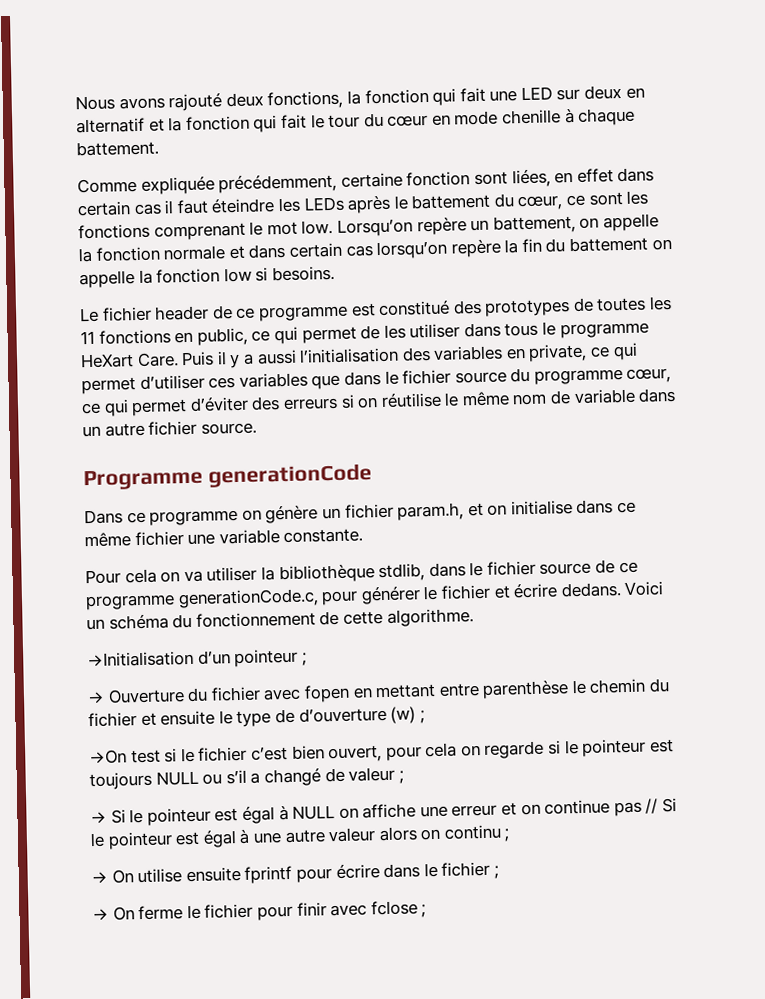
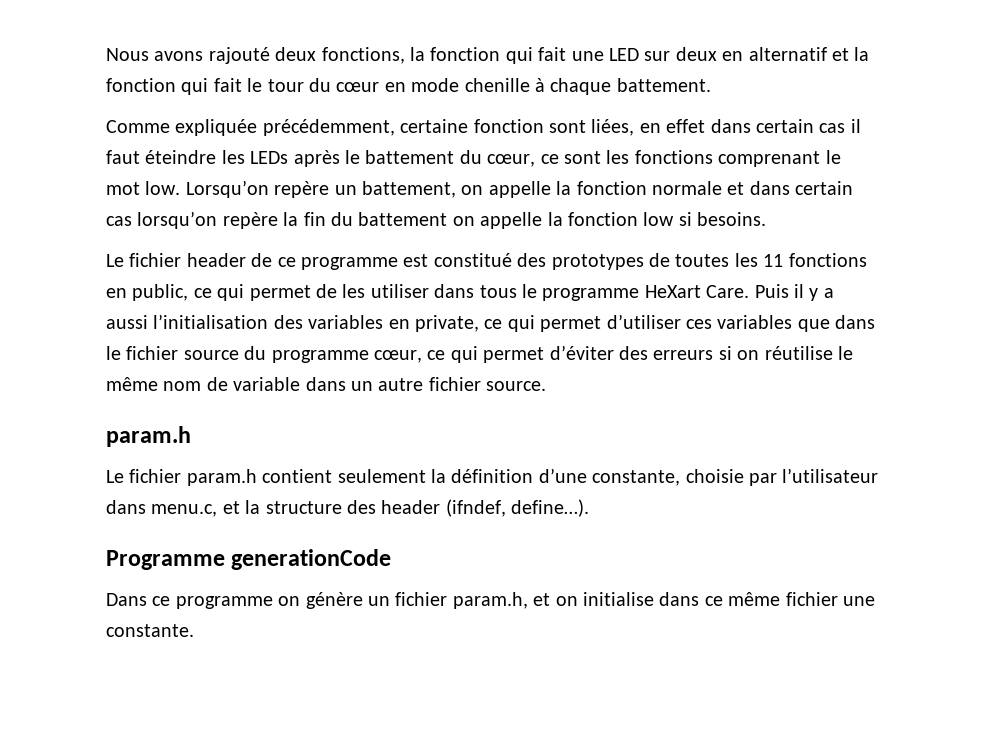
(257, 428) none -> [106,426,191,447] [106,468,879,486] [106,499,590,517] // param.h // Le fichier param.h contient seulement la définition d’une constante, choisie par l’utilisateur dans menu.c, et la structure des header (ifndef, define…).
[218,529,280,545] variable -> (875, 601) none
[85,559,638,585] [85,581,665,611] [86,608,474,631] [87,648,307,668] [87,678,671,705] [88,706,425,728] [89,738,674,765] [89,766,404,791] [90,797,678,826] [90,824,511,850] [91,861,499,885] [92,900,427,922] // Pour cela on va utiliser la bibliothèque stdlib, dans le fichier source de ce programme generationCode.c, pour générer le fichier et écrire dedans. Voici un schéma du fonctionnement de cette algorithme. // →Initialisation d’un pointeur ; // → Ouverture du fichier avec fopen en mettant entre parenthèse le chemin du fichier et ensuite le type de d’ouverture (w) ; // →On test si le fichier c’est bien ouvert, pour cela on regarde si le pointeur est toujours NULL ou s’il a changé de valeur ; // → Si le pointeur est égal à NULL on affiche une erreur et on continue pas // Si le pointeur est égal à une autre valeur alors on continu ; // → On utilise ensuite fprintf pour écrire dans le fichier ; // → On ferme le fichier pour finir avec fclose ; -> (194, 630) none

